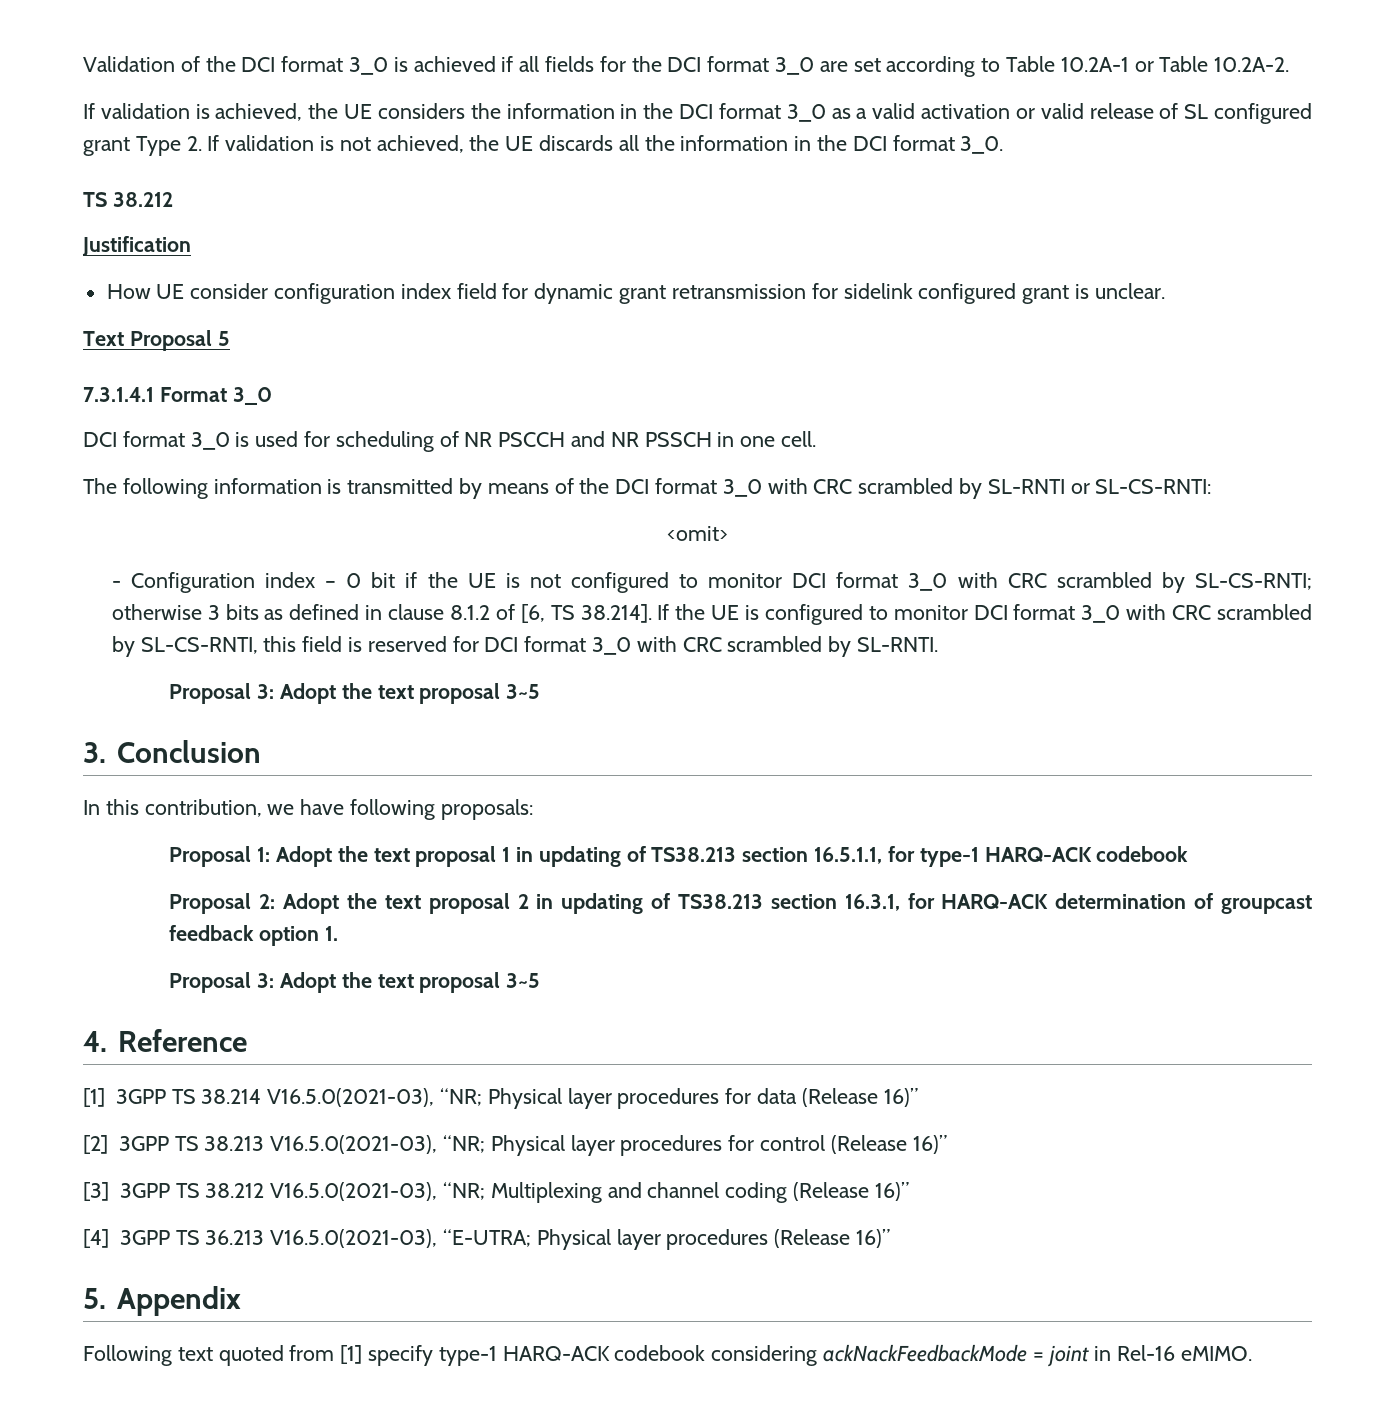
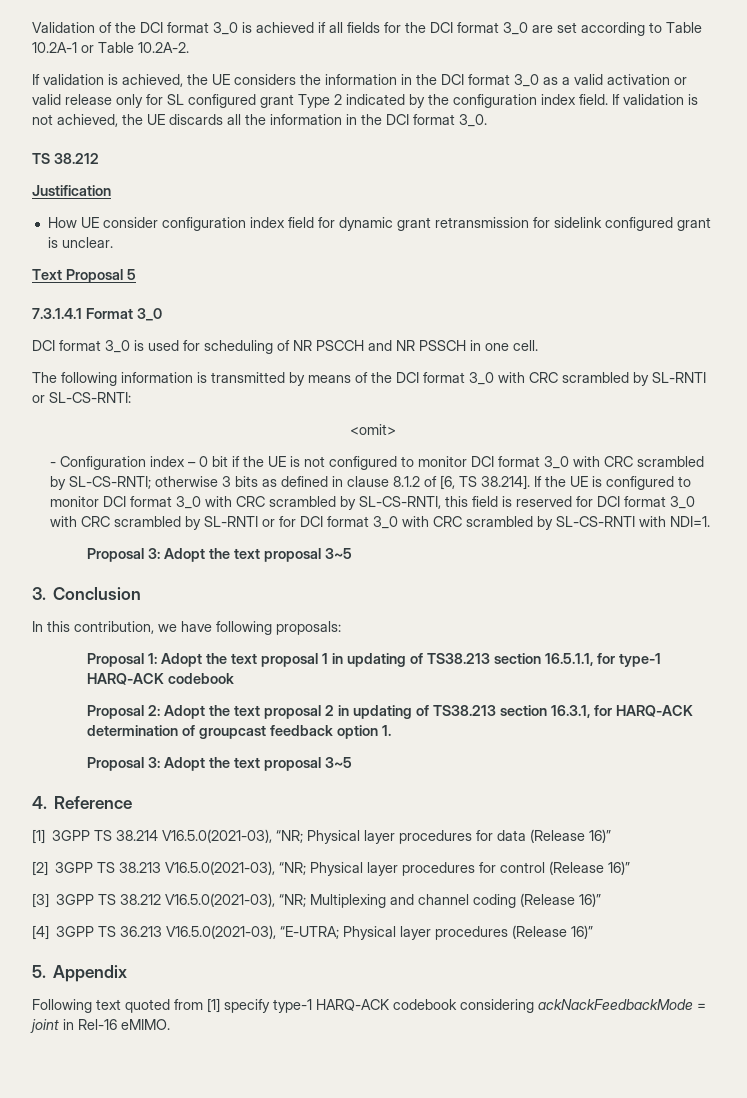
[1159,103,1179,119] of -> [116,94,163,108] only for
[186,136,202,151] 2. -> [334,94,608,108] 2 indicated by the configuration index field.
[857,637,939,652] SL-RNTI. -> [204,516,711,530] SL-RNTI or for DCI format 3_0 with CRC scrambled by SL-CS-RNTI with NDI=1.

